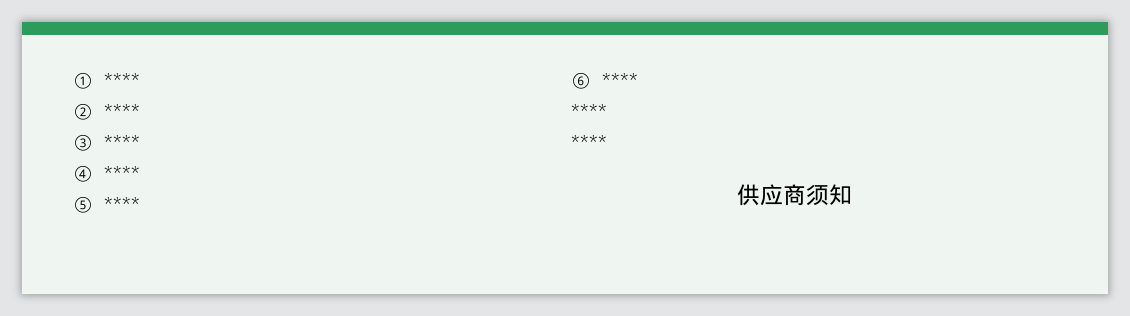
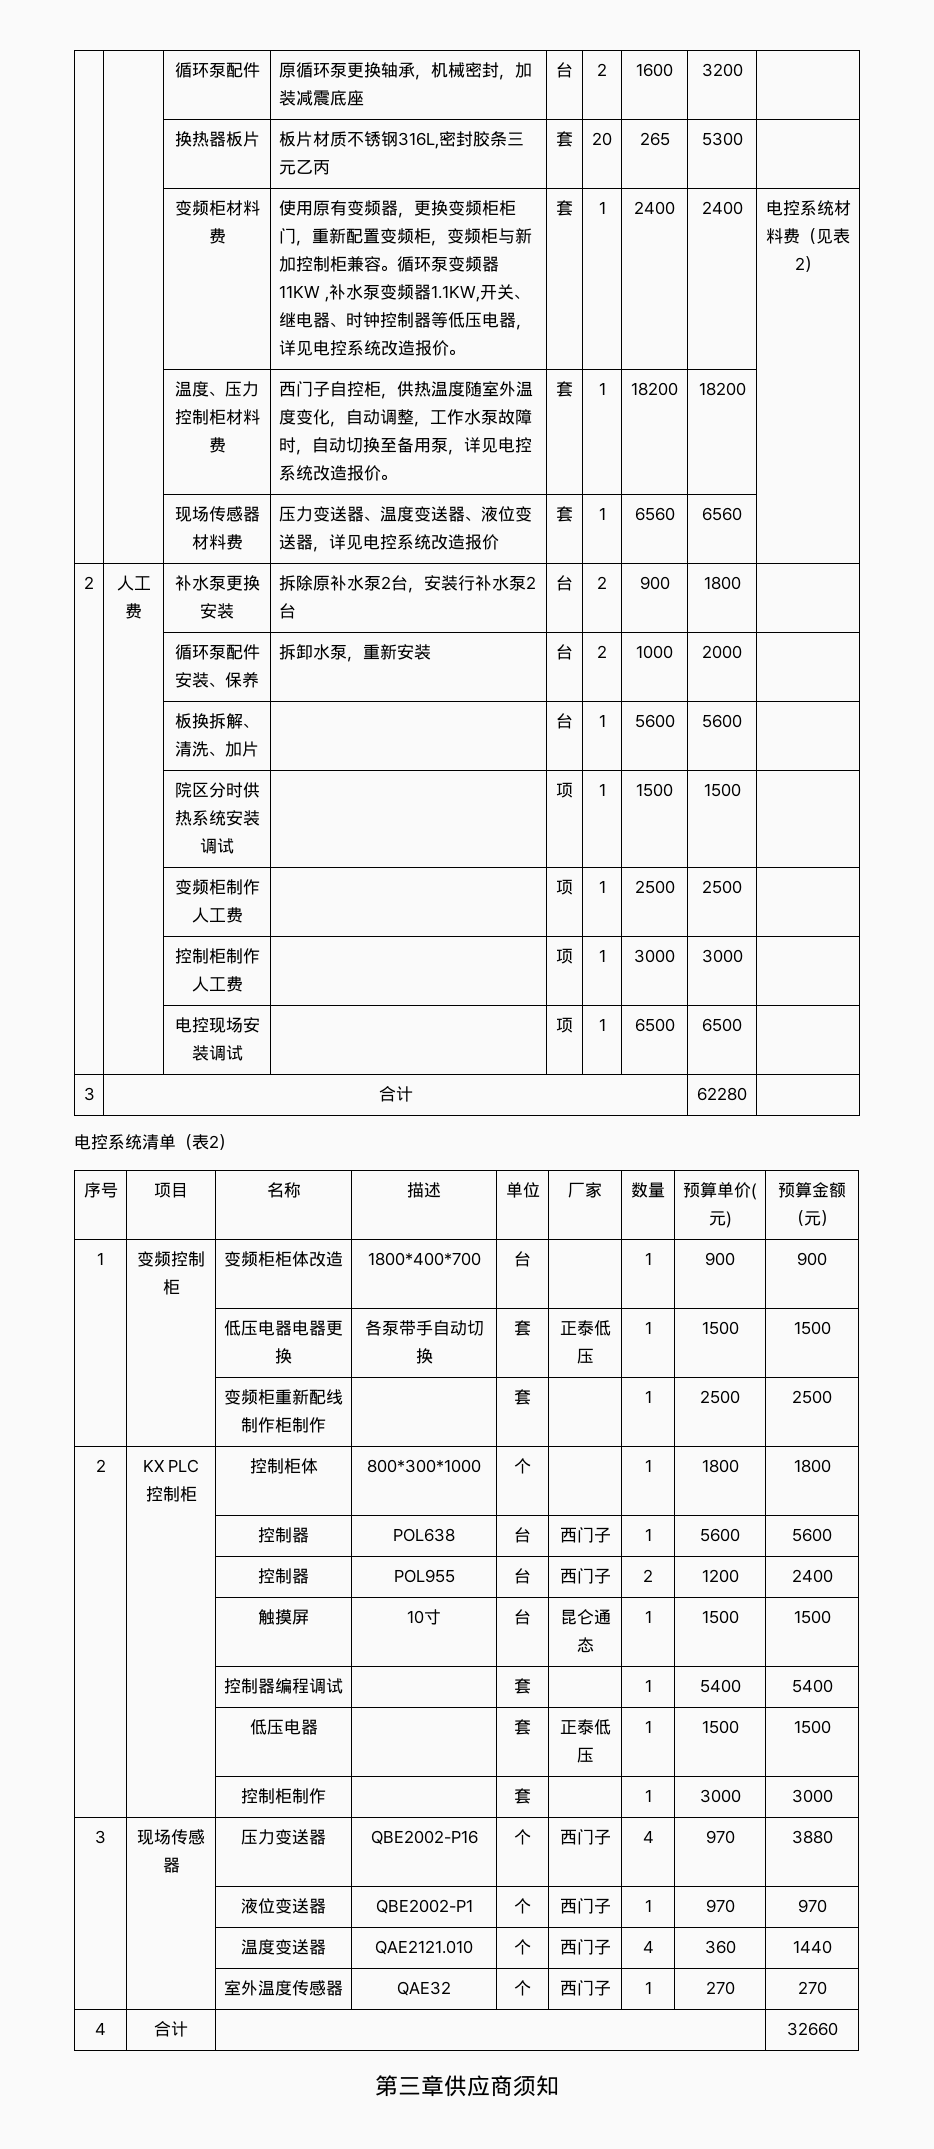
[73,72,140,89] [73,103,140,120] [73,134,140,151] [73,165,140,182] [73,196,140,213] [571,72,638,89] [571,104,607,119] [571,135,607,150] ① **** // ② **** // ③ **** // ④ **** // ⑤ **** // ⑥ **** // **** // **** // -> [174,62,260,78] [278,62,532,80] [278,90,364,106] [556,62,573,78] [597,63,607,76] [636,63,673,77] [701,63,743,77] [174,131,260,147] [278,131,524,149] [278,160,330,175] [556,131,573,147] [592,132,612,146] [639,132,670,146] [701,132,743,146] [174,200,260,216] [208,228,226,244] [278,200,516,218] [278,228,532,246] [278,256,499,272] [278,284,530,302] [278,312,532,330] [278,340,465,356] [556,200,573,216] [598,201,606,214] [634,201,675,215] [701,201,743,215] [765,200,851,216] [766,228,850,244] [795,256,821,272] [175,381,259,397] [174,409,260,425] [208,437,226,453] [278,381,533,399] [278,409,532,427] [278,437,532,455] [278,465,397,481] [556,381,573,397] [598,382,606,395] [631,382,678,396] [698,382,746,396] [174,506,260,522] [191,534,243,550] [278,506,532,522] [278,534,499,552] [556,506,573,522] [598,507,606,520] [634,507,675,521] [702,507,742,521] [84,576,94,589] [116,575,151,591] [125,603,142,619] [174,575,260,591] [200,603,234,619] [278,575,536,593] [278,603,296,619] [556,575,573,591] [597,576,607,589] [639,576,670,590] [703,576,741,590] [174,644,260,660] [175,672,259,688] [278,644,431,662] [556,644,573,660] [597,645,607,658] [636,645,673,659] [702,645,742,659] [175,713,259,729] [175,741,259,757] [556,713,573,729] [598,714,606,727] [634,714,675,728] [702,714,742,728] [174,782,260,798] [174,810,260,826] [200,838,234,854] [556,782,573,798] [598,783,606,796] [636,783,673,797] [703,783,741,797] [174,879,260,895] [191,907,243,923] [556,879,573,895] [598,880,606,893] [634,880,675,894] [702,880,742,894] [174,948,260,964] [191,976,243,992] [556,948,573,964] [598,949,606,962] [634,949,675,963] [701,949,743,963] [174,1017,260,1033] [191,1045,243,1061] [556,1017,573,1033] [598,1018,606,1031] [634,1018,675,1032] [702,1018,742,1032] [83,1087,95,1101] [378,1086,413,1102] [697,1087,747,1101] [74,1134,235,1150] [83,1182,118,1198] [154,1182,188,1198] [266,1182,301,1198] [407,1182,441,1198] [505,1182,540,1198] [568,1182,602,1198] [631,1182,665,1198] [683,1182,757,1200] [708,1211,732,1228] [778,1182,846,1198] [787,1210,837,1226] [97,1252,104,1265] [137,1251,205,1267] [162,1279,180,1295] [224,1251,343,1267] [367,1252,481,1266] [514,1251,531,1267] [644,1252,652,1265] [705,1252,735,1266] [797,1252,827,1266] [224,1320,343,1336] [275,1348,292,1364] [364,1320,484,1336] [415,1348,433,1364] [514,1320,531,1336] [559,1320,611,1336] [576,1348,594,1364] [644,1321,652,1334] [701,1321,739,1335] [793,1321,831,1335] [224,1389,343,1405] [241,1417,326,1433] [514,1389,531,1405] [644,1390,652,1403] [700,1390,740,1404] [792,1390,832,1404] [95,1459,106,1472] [142,1459,200,1473] [145,1486,197,1502] [249,1458,318,1474] [367,1459,481,1473] [514,1458,531,1474] [644,1459,652,1472] [701,1459,739,1473] [793,1459,831,1473] [258,1527,309,1543] [393,1528,455,1542] [514,1527,531,1543] [559,1527,611,1543] [644,1528,652,1541] [700,1528,740,1542] [792,1528,832,1542] [258,1568,309,1584] [393,1569,455,1583] [514,1568,531,1584] [559,1568,611,1584] [643,1569,653,1582] [701,1569,739,1583] [791,1569,833,1583] [258,1609,309,1625] [407,1609,441,1625] [514,1609,531,1625] [559,1609,611,1625] [576,1637,594,1653] [644,1610,652,1623] [701,1610,739,1624] [793,1610,831,1624] [224,1678,343,1694] [514,1678,531,1694] [644,1679,652,1692] [699,1679,741,1693] [791,1679,833,1693] [249,1719,318,1735] [514,1719,531,1735] [559,1719,611,1735] [576,1747,594,1763] [644,1720,652,1733] [701,1720,739,1734] [793,1720,831,1734] [241,1788,326,1804] [514,1788,531,1804] [644,1789,652,1802] [699,1789,741,1803] [791,1789,833,1803] [95,1830,106,1844] [137,1829,205,1845] [162,1857,180,1873] [241,1829,326,1845] [370,1830,478,1845] [514,1829,531,1845] [559,1829,611,1845] [642,1830,654,1843] [705,1830,735,1844] [791,1830,833,1844] [241,1898,326,1914] [375,1899,473,1914] [514,1898,531,1914] [559,1898,611,1914] [644,1899,652,1912] [705,1899,735,1913] [797,1899,827,1913] [241,1939,326,1955] [375,1940,473,1955] [514,1939,531,1955] [559,1939,611,1955] [642,1940,654,1953] [704,1940,736,1954] [792,1940,832,1954] [224,1980,343,1996] [397,1981,451,1996] [514,1980,531,1996] [559,1980,611,1996] [644,1981,652,1994] [705,1981,735,1995] [797,1981,827,1995] [95,2022,106,2035] [154,2021,188,2037] [786,2022,838,2036] [375,2075,444,2097] | | 循环泵配件 | 原循环泵更换轴承，机械密封，加装减震底座 | 台 | 2 | 1600 | 3200 | // | | 换热器板片 | 板片材质不锈钢316L,密封胶条三元乙丙 | 套 | 20 | 265 | 5300 | // | | 变频柜材料费 | 使用原有变频器，更换变频柜柜门，重新配置变频柜，变频柜与新加控制柜兼容。循环泵变频器11KW ,补水泵变频器1.1KW,开关、继电器、时钟控制器等低压电器，详见电控系统改造报价。 | 套 | 1 | 2400 | 2400 | 电控系统材料费（见表2） // | | 温度、压力控制柜材料费 | 西门子自控柜，供热温度随室外温度变化，自动调整，工作水泵故障时，自动切换至备用泵，详见电控系统改造报价。 | 套 | 1 | 18200 | 18200 | // | | 现场传感器材料费 | 压力变送器、温度变送器、液位变送器，详见电控系统改造报价 | 套 | 1 | 6560 | 6560 | // 2 | 人工费 | 补水泵更换安装 | 拆除原补水泵2台，安装行补水泵2台 | 台 | 2 | 900 | 1800 | // | | 循环泵配件安装、保养 | 拆卸水泵，重新安装 | 台 | 2 | 1000 | 2000 | // | | 板换拆解、清洗、加片 | | 台 | 1 | 5600 | 5600 | // | | 院区分时供热系统安装调试 | | 项 | 1 | 1500 | 1500 | // | | 变频柜制作人工费 | | 项 | 1 | 2500 | 2500 | // | | 控制柜制作人工费 | | 项 | 1 | 3000 | 3000 | // | | 电控现场安装调试 | | 项 | 1 | 6500 | 6500 | // 3 | 合计 | 62280 | // 电控系统清单（表2） // 序号 | 项目 | 名称 | 描述 | 单位 | 厂家 | 数量 | 预算单价(元) | 预算金额（元） // 1 | 变频控制柜 | 变频柜柜体改造 | 1800*400*700 | 台 | | 1 | 900 | 900 // | | 低压电器电器更换 | 各泵带手自动切换 | 套 | 正泰低压 | 1 | 1500 | 1500 // | | 变频柜重新配线制作柜制作 | | 套 | | 1 | 2500 | 2500 // 2 | KX PLC控制柜 | 控制柜体 | 800*300*1000 | 个 | | 1 | 1800 | 1800 // | | 控制器 | POL638 | 台 | 西门子 | 1 | 5600 | 5600 // | | 控制器 | POL955 | 台 | 西门子 | 2 | 1200 | 2400 // | | 触摸屏 | 10寸 | 台 | 昆仑通态 | 1 | 1500 | 1500 // | | 控制器编程调试 | | 套 | | 1 | 5400 | 5400 // | | 低压电器 | | 套 | 正泰低压 | 1 | 1500 | 1500 // | | 控制柜制作 | | 套 | | 1 | 3000 | 3000 // 3 | 现场传感器 | 压力变送器 | QBE2002-P16 | 个 | 西门子 | 4 | 970 | 3880 // | | 液位变送器 | QBE2002-P1 | 个 | 西门子 | 1 | 970 | 970 // | | 温度变送器 | QAE2121.010 | 个 | 西门子 | 4 | 360 | 1440 // | | 室外温度传感器 | QAE32 | 个 | 西门子 | 1 | 270 | 270 // 4 | 合计 | | 32660 // 第三章

